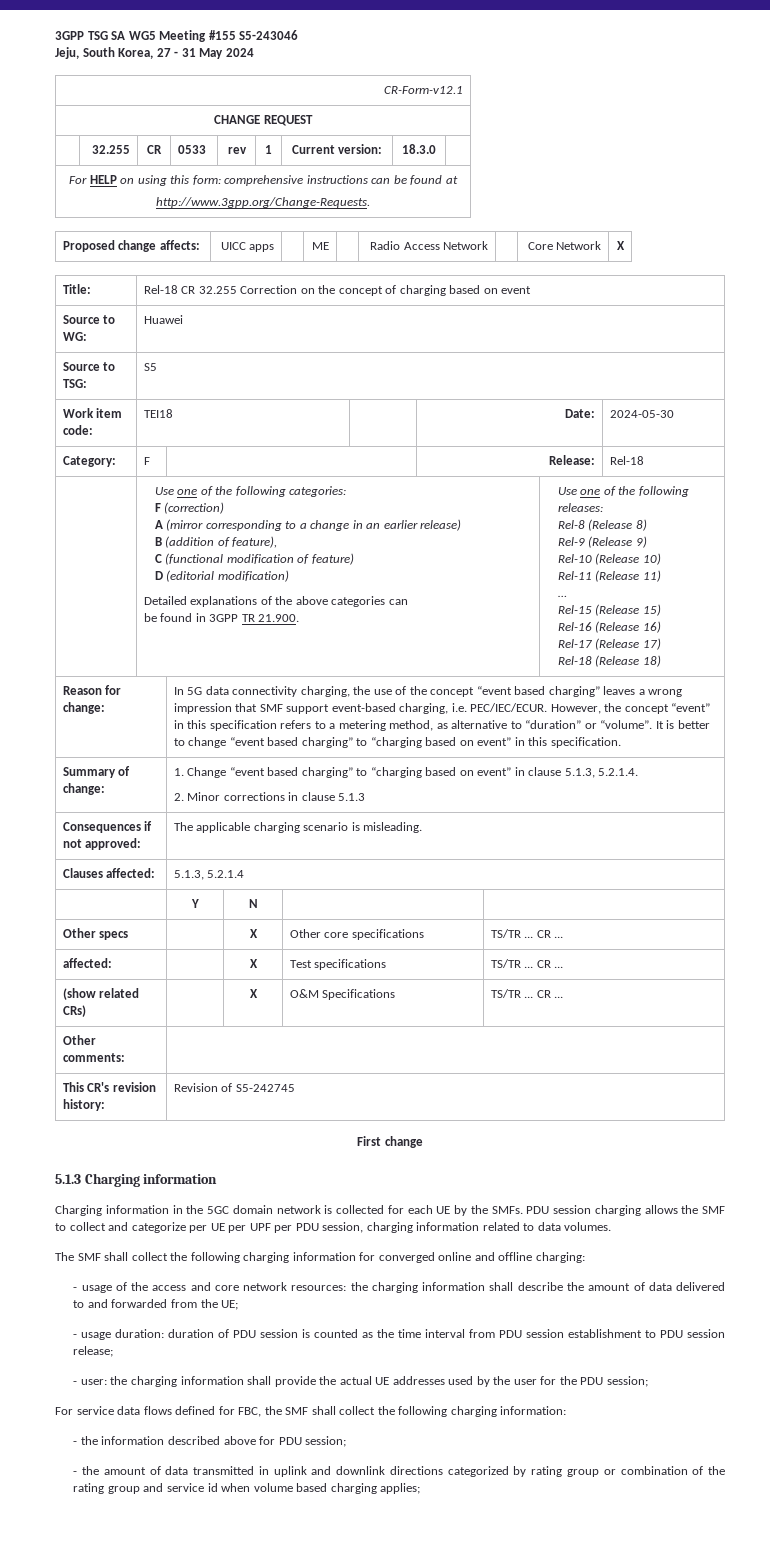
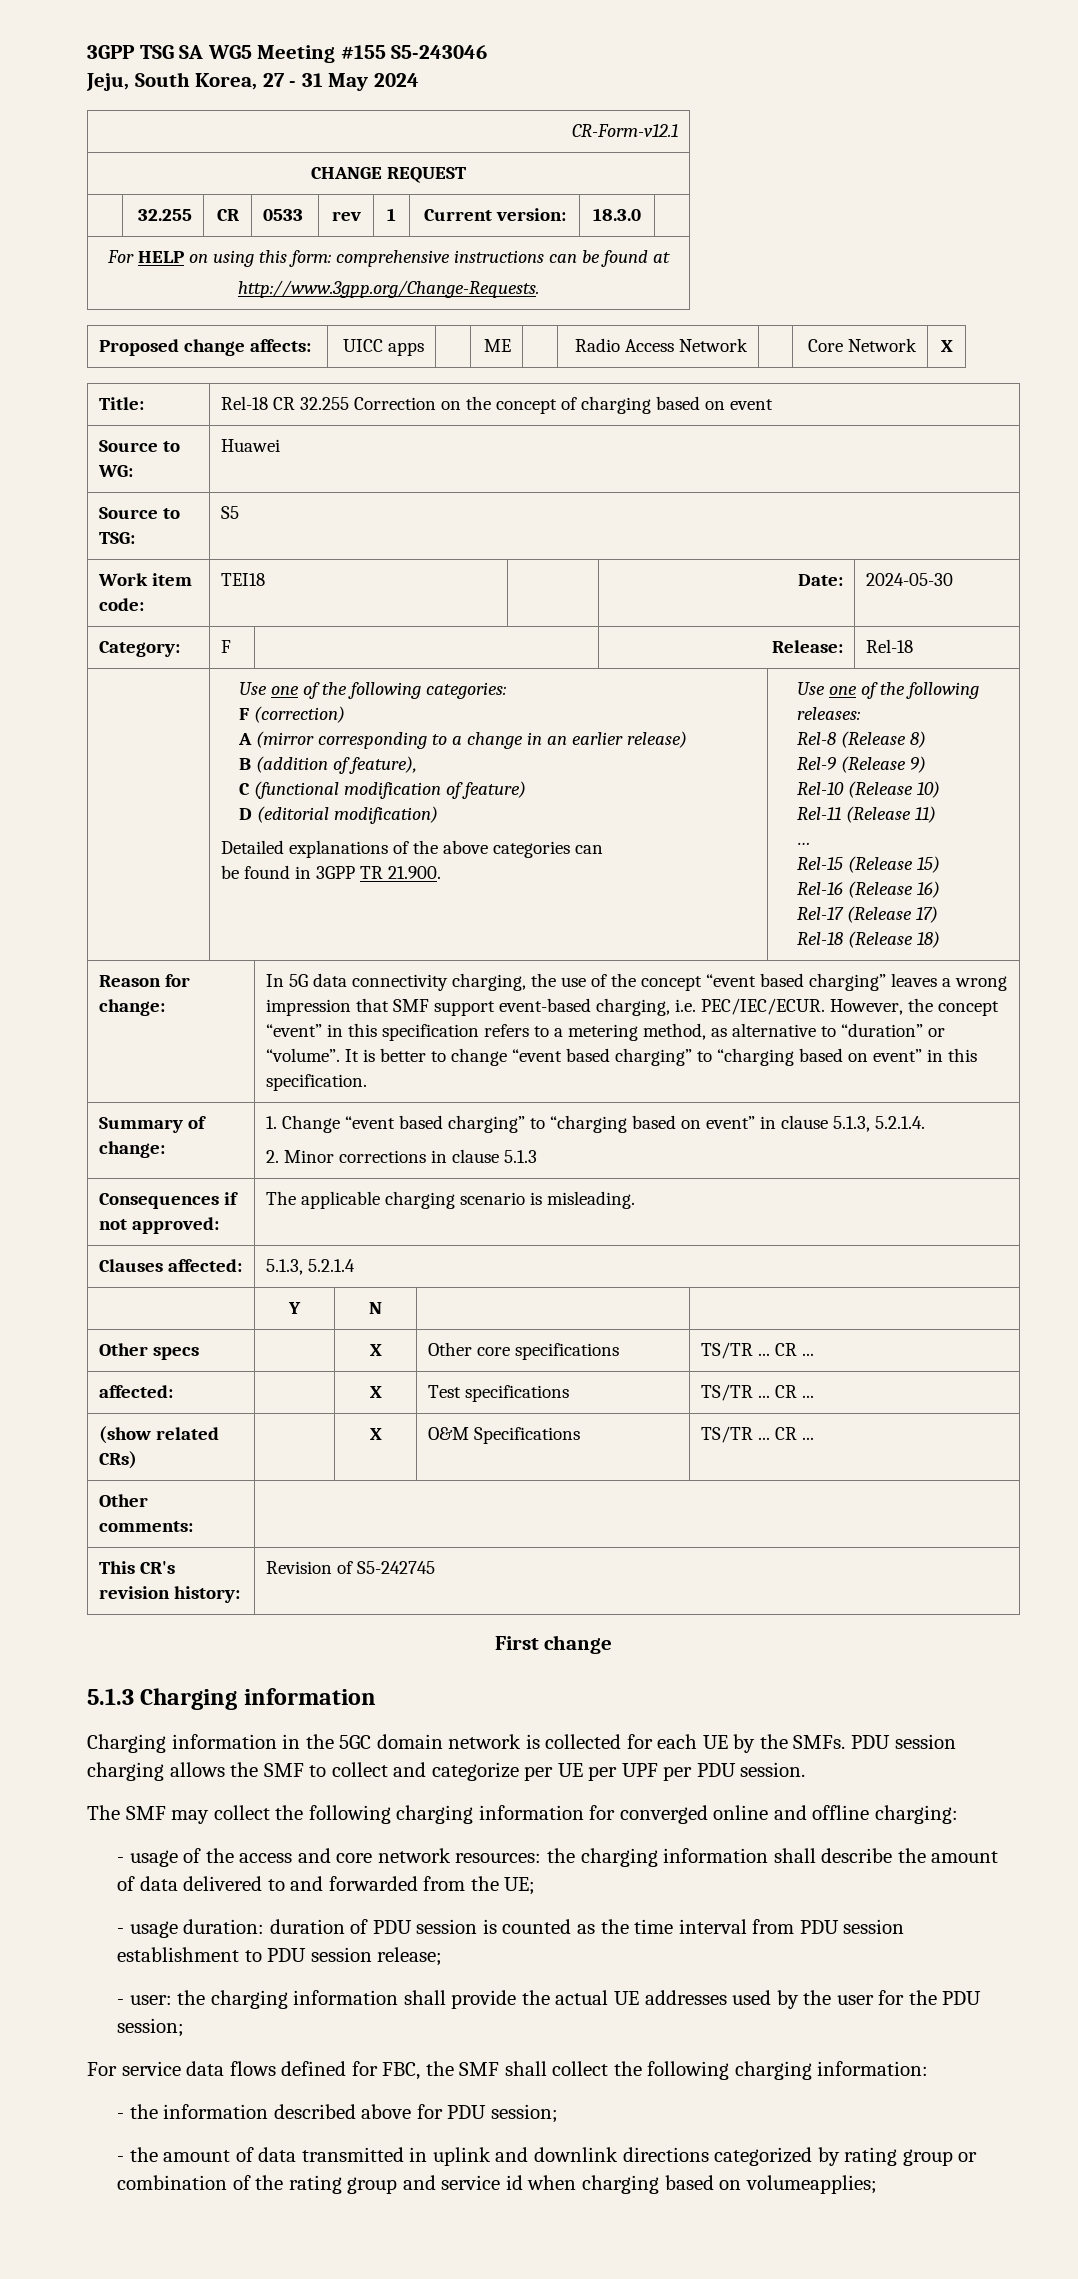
[322,1222,612,1233] session, charging information related to data volumes. -> [740,1762,806,1777] session.
[104,1252,129,1261] shall -> [171,1810,210,1824] may
[253,1483,421,1494] volume based charging applies; -> [582,2175,877,2194] charging based on volumeapplies;

